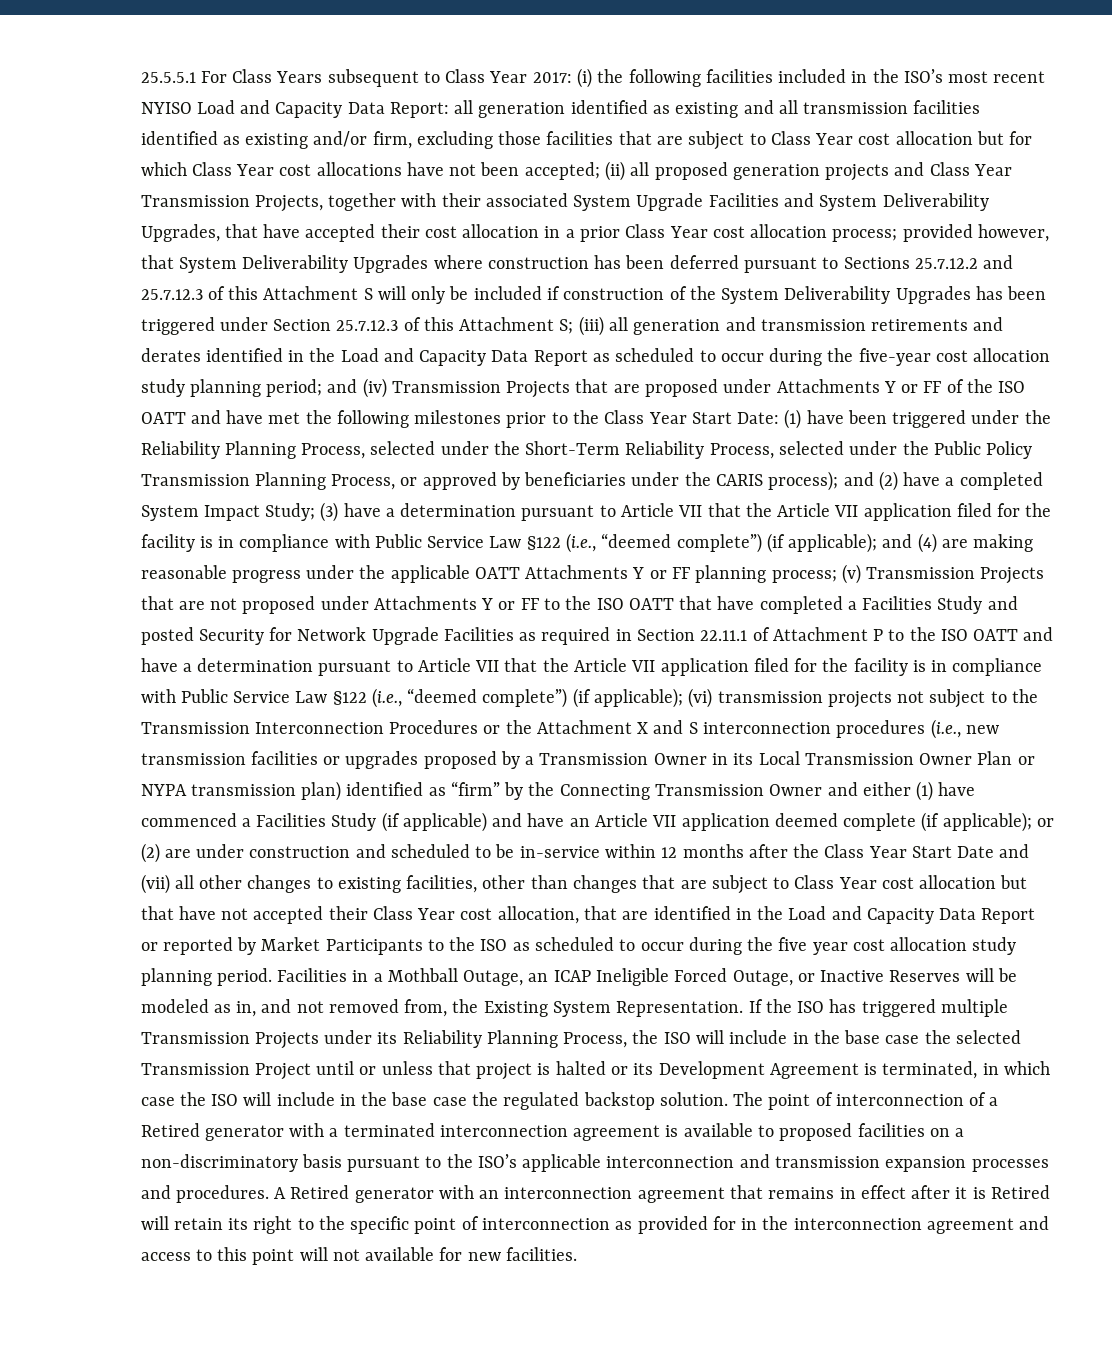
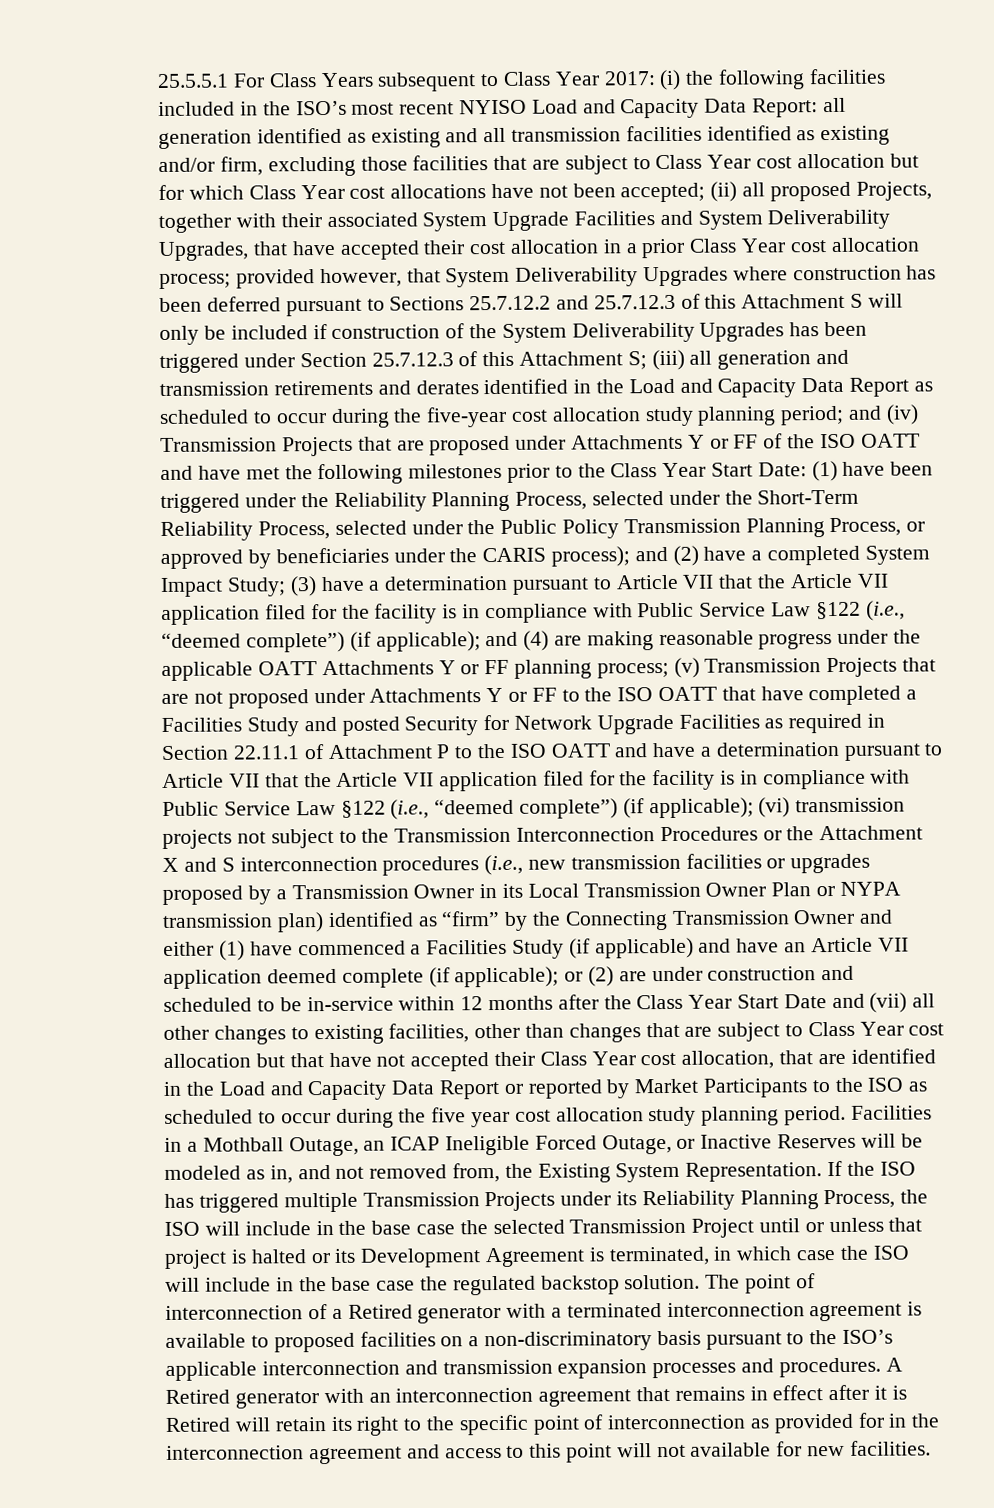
[732,162,1012,181] [140,195,250,207] generation projects and Class Year Transmission -> (851, 191) none

